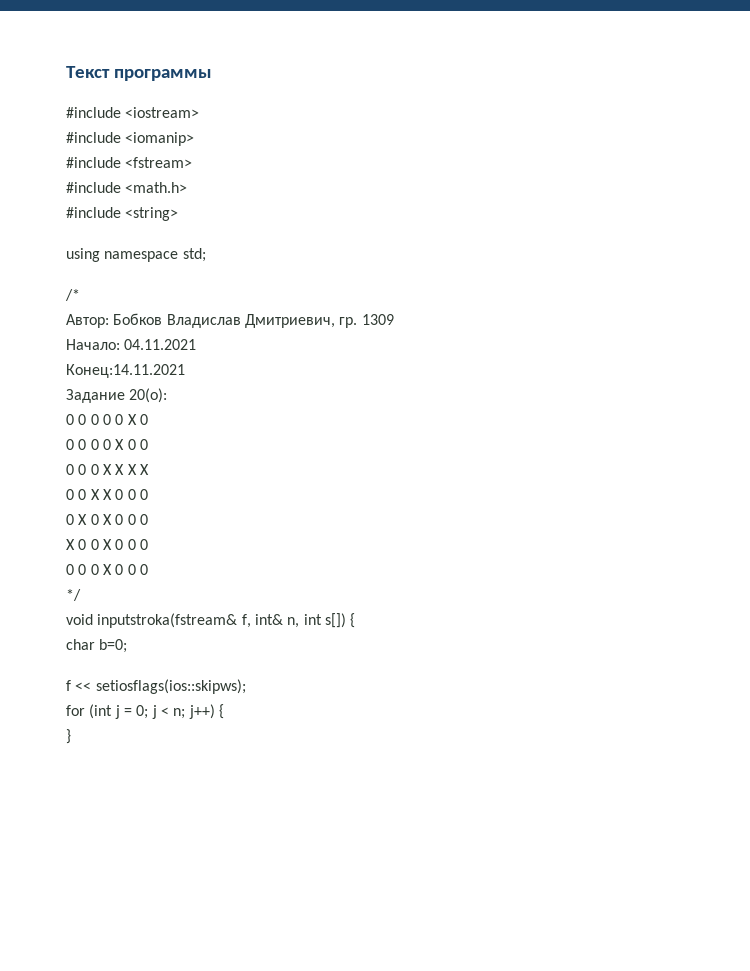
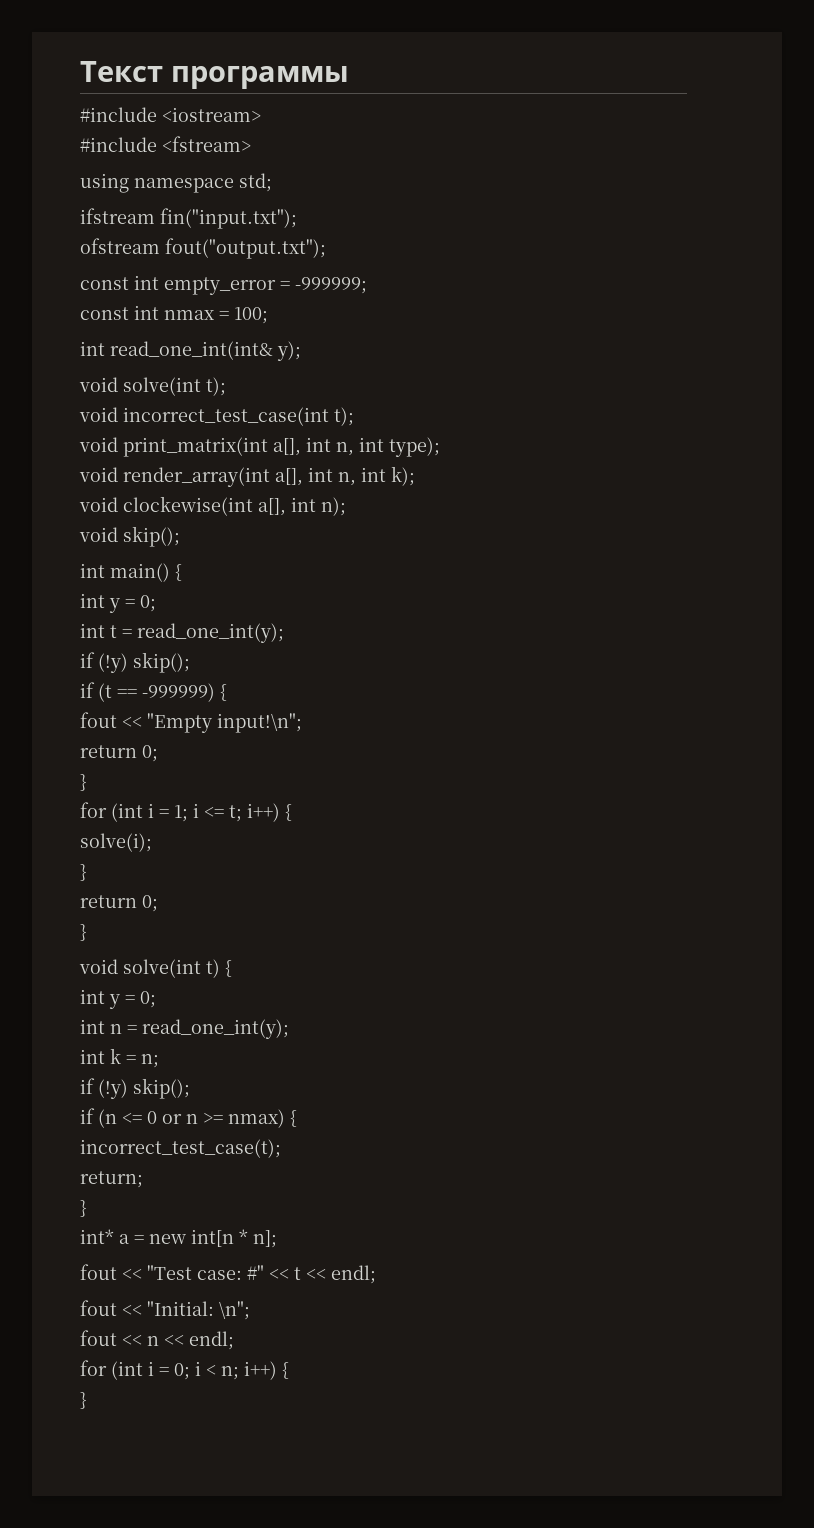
[66,132,195,146] // #include <iomanip> -> (261, 114) none
[66,182,188,193] [66,207,179,221] // #include <math.h> // #include <string> -> (251, 144) none
[65,289,80,301] [66,313,394,328] [66,339,197,350] [66,364,185,378] [66,388,168,403] [66,414,148,425] [66,439,148,450] [66,464,149,475] [66,489,148,500] [66,514,148,525] [66,539,148,550] [66,564,148,575] [66,589,81,601] [66,613,356,628] [66,639,128,653] [66,679,246,694] [66,704,157,719] /* // Автор: Бобков Владислав Дмитриевич, гр. 1309 // Начало: 04.11.2021 // Конец:14.11.2021 // Задание 20(о): // 0 0 0 0 0 X 0 // 0 0 0 0 X 0 0 // 0 0 0 X X X X // 0 0 X X 0 0 0 // 0 X 0 X 0 0 0 // X 0 0 X 0 0 0 // 0 0 0 X 0 0 0 // */ // void inputstroka(fstream& f, int& n, int s[]) { // char b=0; // f << setiosflags(ios::skipws); // for (int j = 0; j -> [80,208,297,229] [80,238,326,259] [80,275,367,295] [80,305,268,324] [80,341,301,361] [79,377,226,396] [79,407,354,426] [79,437,440,457] [79,466,415,487] [79,496,346,516] [79,526,180,547] [80,563,182,582] [80,593,156,613] [80,623,284,643] [80,652,190,673] [80,682,227,702] [80,712,302,733] [80,745,158,762] [80,774,87,791] [80,802,292,822] [80,833,152,852] [80,864,87,881] [80,895,158,912] [80,924,87,941] [79,959,232,978] [80,989,156,1009] [80,1019,289,1039] [80,1048,159,1068] [80,1078,190,1099] [80,1108,297,1128] [80,1139,281,1158] [80,1171,143,1188] [80,1200,87,1217] [80,1229,277,1248] [80,1264,376,1284] [80,1300,250,1320] [80,1330,234,1350] [80,1360,201,1380] ifstream fin("input.txt"); // ofstream fout("output.txt"); // const int empty_error = -999999; // const int nmax = 100; // int read_one_int(int& y); // void solve(int t); // void incorrect_test_case(int t); // void print_matrix(int a[], int n, int type); // void render_array(int a[], int n, int k); // void clockewise(int a[], int n); // void skip(); // int main() { // int y = 0; // int t = read_one_int(y); // if (!y) skip(); // if (t == -999999) { // fout << "Empty input!\n"; // return 0; // } // for (int i = 1; i <= t; i++) { // solve(i); // } // return 0; // } // void solve(int t) { // int y = 0; // int n = read_one_int(y); // int k = n; // if (!y) skip(); // if (n <= 0 or n >= nmax) { // incorrect_test_case(t); // return; // } // int* a = new int[n * n]; // fout << "Test case: #" << t << endl; // fout << "Initial: \n"; // fout << n << endl; // for (int i = 0; i
[188,704,215,719] j++) -> [244,1361,277,1380] i++)

